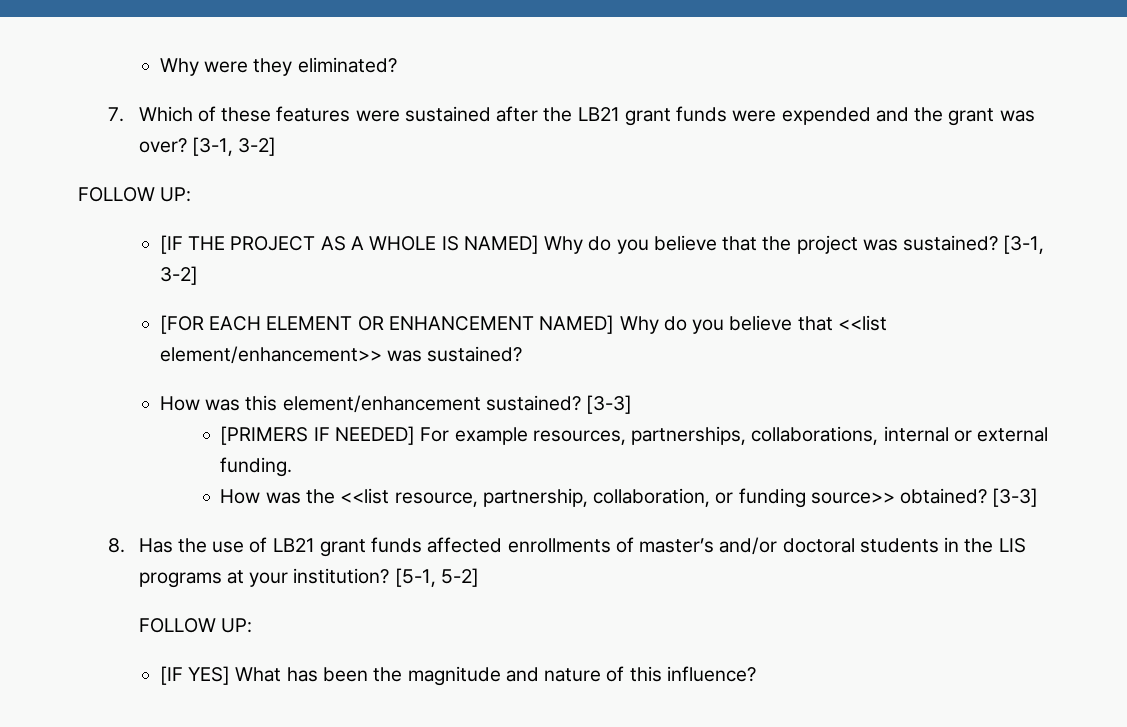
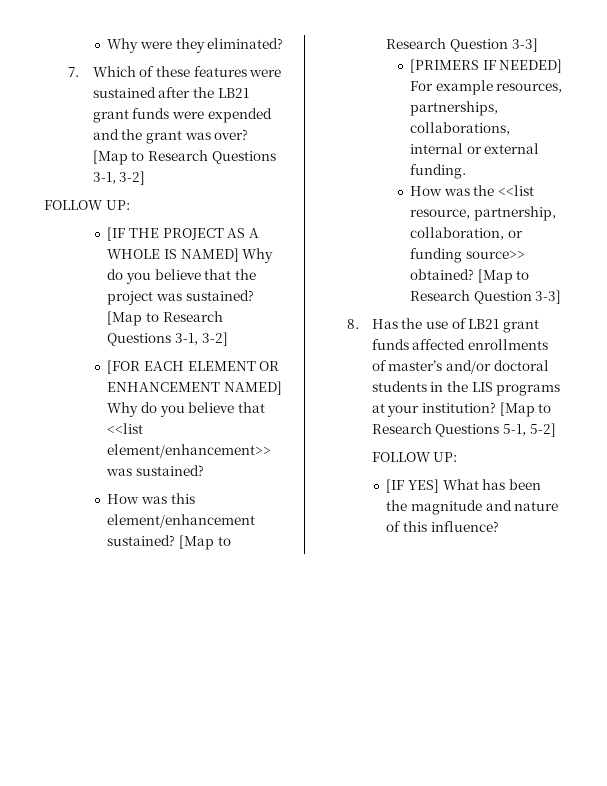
[191,137,233,156] [3-1, -> [92,150,276,165] [92,172,116,184] [Map to Research Questions 3-1,
[1003,235,1045,254] [3-1, -> [107,311,223,326] [107,333,199,346] [Map to Research Questions 3-1,
[586,395,633,414] [3-3] -> [179,535,231,550] [386,38,538,52] [Map to Research Question 3-3]
[992,488,1039,507] [3-3] -> [477,269,530,284] [409,290,562,304] [Map to Research Question 3-3]
[394,568,436,587] [5-1, -> [499,402,552,417] [371,423,526,437] [Map to Research Questions 5-1,

